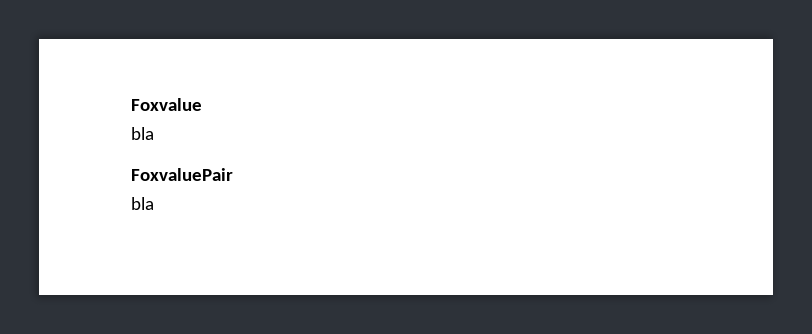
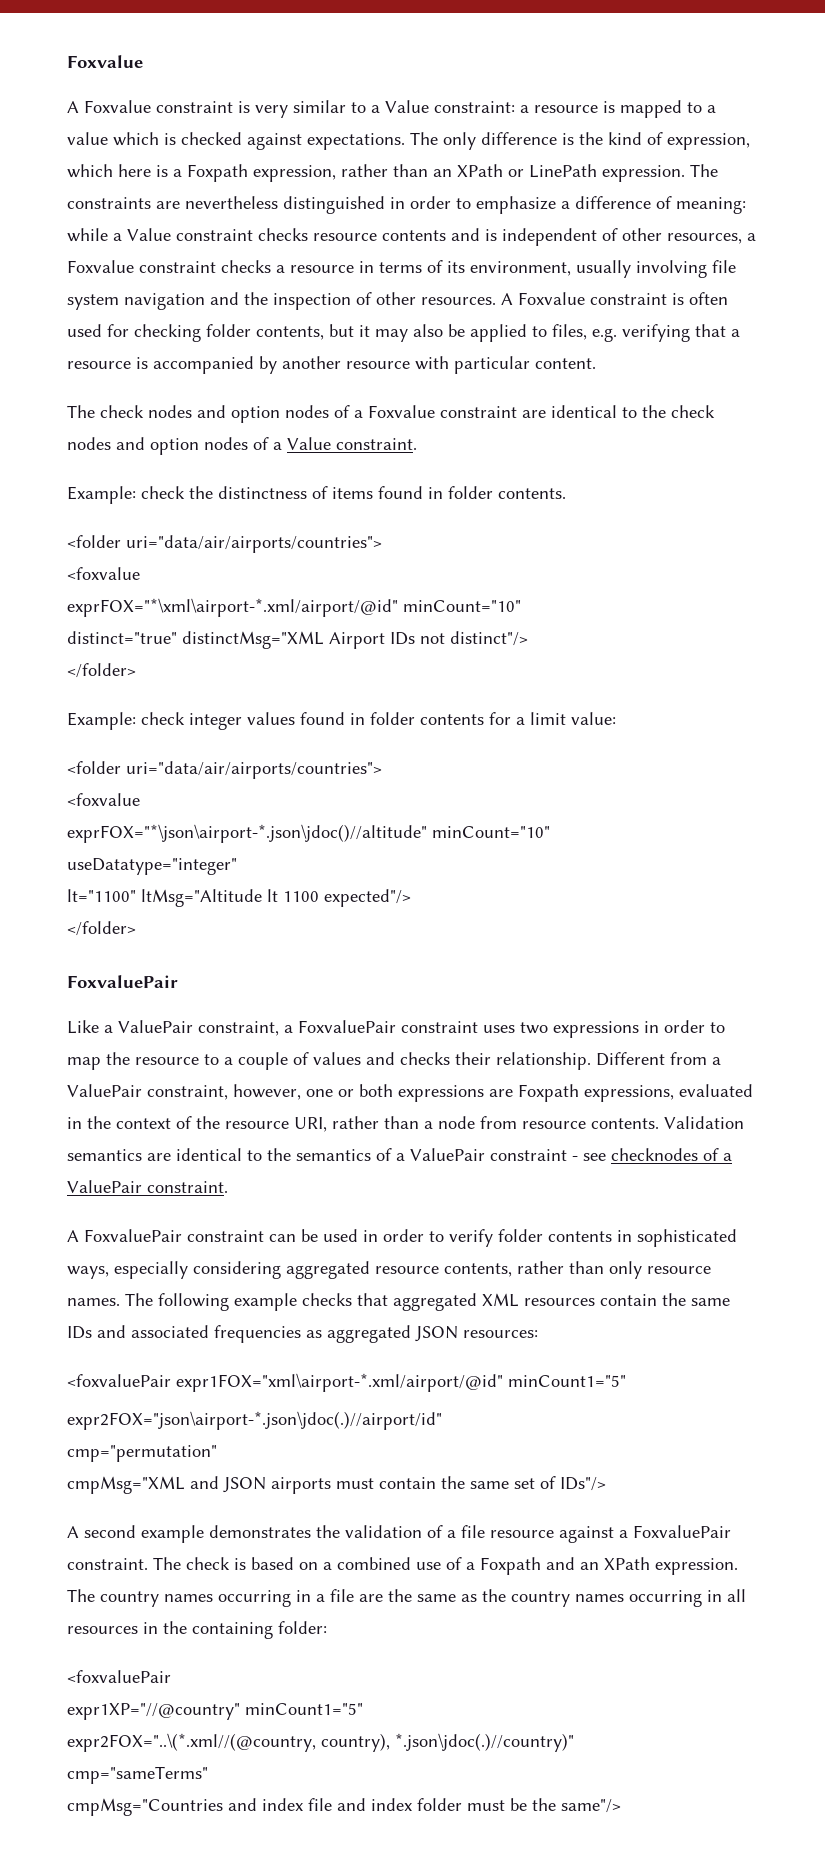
[131,127,154,140] [131,168,233,181] [131,197,154,210] bla // FoxvaluePair // bla -> [67,100,716,118] [67,132,750,150] [67,164,718,182] [67,196,746,214] [67,228,756,246] [67,260,736,278] [67,292,728,310] [67,324,740,342] [67,356,596,374] [67,405,715,423] [67,437,417,455] [67,486,566,504] [67,535,382,553] [67,567,140,580] [67,598,521,617] [67,631,528,649] [67,663,136,678] [67,712,616,730] [67,761,382,779] [67,793,140,806] [67,824,550,843] [67,858,237,875] [67,889,411,907] [67,921,136,936] [67,975,178,988] [67,1020,725,1038] [67,1052,721,1070] [67,1084,753,1102] [67,1116,744,1132] [67,1148,732,1161] [67,1180,228,1193] [67,1229,737,1247] [67,1261,711,1279] [67,1293,730,1311] [67,1325,538,1343] [67,1373,626,1392] [67,1411,442,1430] [67,1445,217,1462] [67,1476,606,1494] [67,1525,731,1543] [67,1557,738,1575] [67,1589,746,1607] [67,1621,327,1639] [67,1670,171,1683] [67,1703,363,1720] [67,1733,574,1752] [67,1766,208,1784] [67,1798,621,1816] A Foxvalue constraint is very similar to a Value constraint: a resource is mapped to a value which is checked against expectations. The only difference is the kind of expression, which here is a Foxpath expression, rather than an XPath or LinePath expression. The constraints are nevertheless distinguished in order to emphasize a difference of meaning: while a Value constraint checks resource contents and is independent of other resources, a Foxvalue constraint checks a resource in terms of its environment, usually involving file system navigation and the inspection of other resources. A Foxvalue constraint is often used for checking folder contents, but it may also be applied to files, e.g. verifying that a resource is accompanied by another resource with particular content. // The check nodes and option nodes of a Foxvalue constraint are identical to the check nodes and option nodes of a Value constraint. // Example: check the distinctness of items found in folder contents. // <folder uri="data/air/airports/countries"> // <foxvalue // exprFOX="*\xml\airport-*.xml/airport/@id" minCount="10" // distinct="true" distinctMsg="XML Airport IDs not distinct"/> // </folder> // Example: check integer values found in folder contents for a limit value: // <folder uri="data/air/airports/countries"> // <foxvalue // exprFOX="*\json\airport-*.json\jdoc()//altitude" minCount="10" // useDatatype="integer" // lt="1100" ltMsg="Altitude lt 1100 expected"/> // </folder> // FoxvaluePair // Like a ValuePair constraint, a FoxvaluePair constraint uses two expressions in order to map the resource to a couple of values and checks their relationship. Different from a ValuePair constraint, however, one or both expressions are Foxpath expressions, evaluated in the context of the resource URI, rather than a node from resource contents. Validation semantics are identical to the semantics of a ValuePair constraint - see checknodes of a ValuePair constraint. // A FoxvaluePair constraint can be used in order to verify folder contents in sophisticated ways, especially considering aggregated resource contents, rather than only resource names. The following example checks that aggregated XML resources contain the same IDs and associated frequencies as aggregated JSON resources: // <foxvaluePair expr1FOX="xml\airport-*.xml/airport/@id" minCount1="5" // expr2FOX="json\airport-*.json\jdoc(.)//airport/id" // cmp="permutation" // cmpMsg="XML and JSON airports must contain the same set of IDs"/> // A second example demonstrates the validation of a file resource against a FoxvaluePair constraint. The check is based on a combined use of a Foxpath and an XPath expression. The country names occurring in a file are the same as the country names occurring in all resources in the containing folder: // <foxvaluePair // expr1XP="//@country" minCount1="5" // expr2FOX="..\(*.xml//(@country, country), *.json\jdoc(.)//country)" // cmp="sameTerms" // cmpMsg="Countries and index file and index folder must be the same"/>

